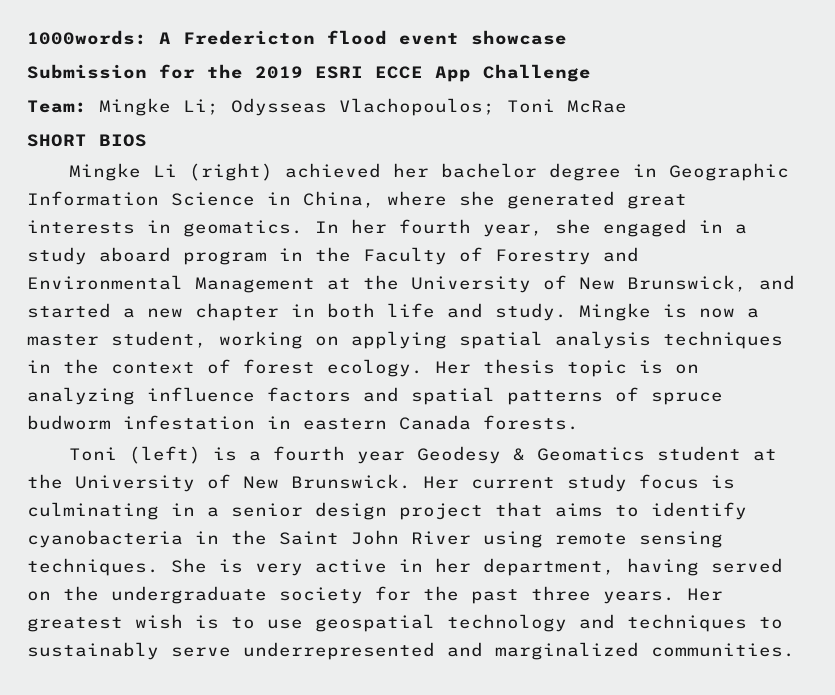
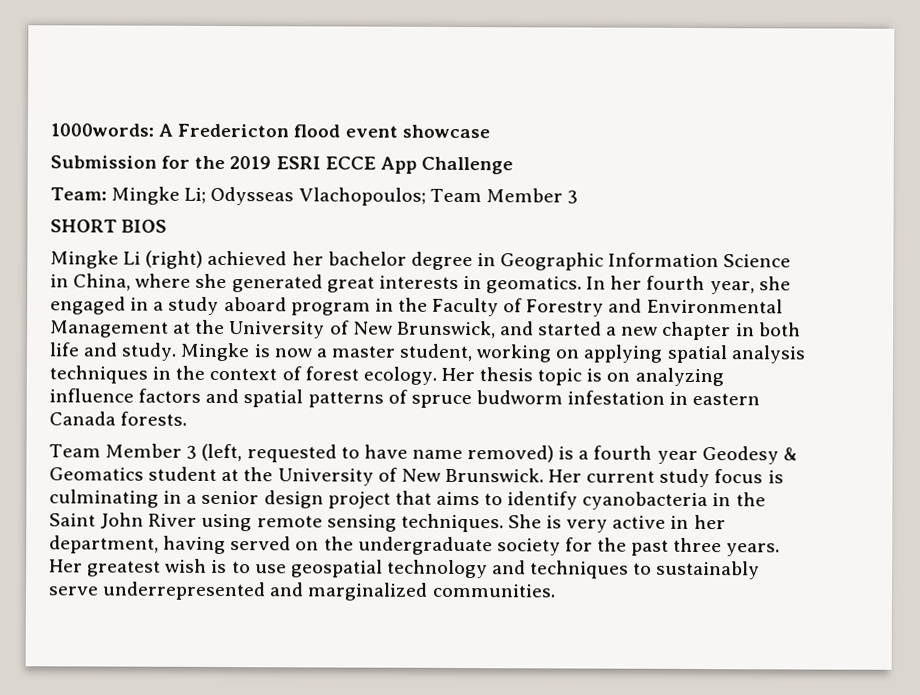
[507,99,627,113] Toni McRae -> [429,188,578,204] Team Member 3
[69,446,202,464] Toni (left) -> [49,443,555,463] Team Member 3 (left, requested to have name removed)

